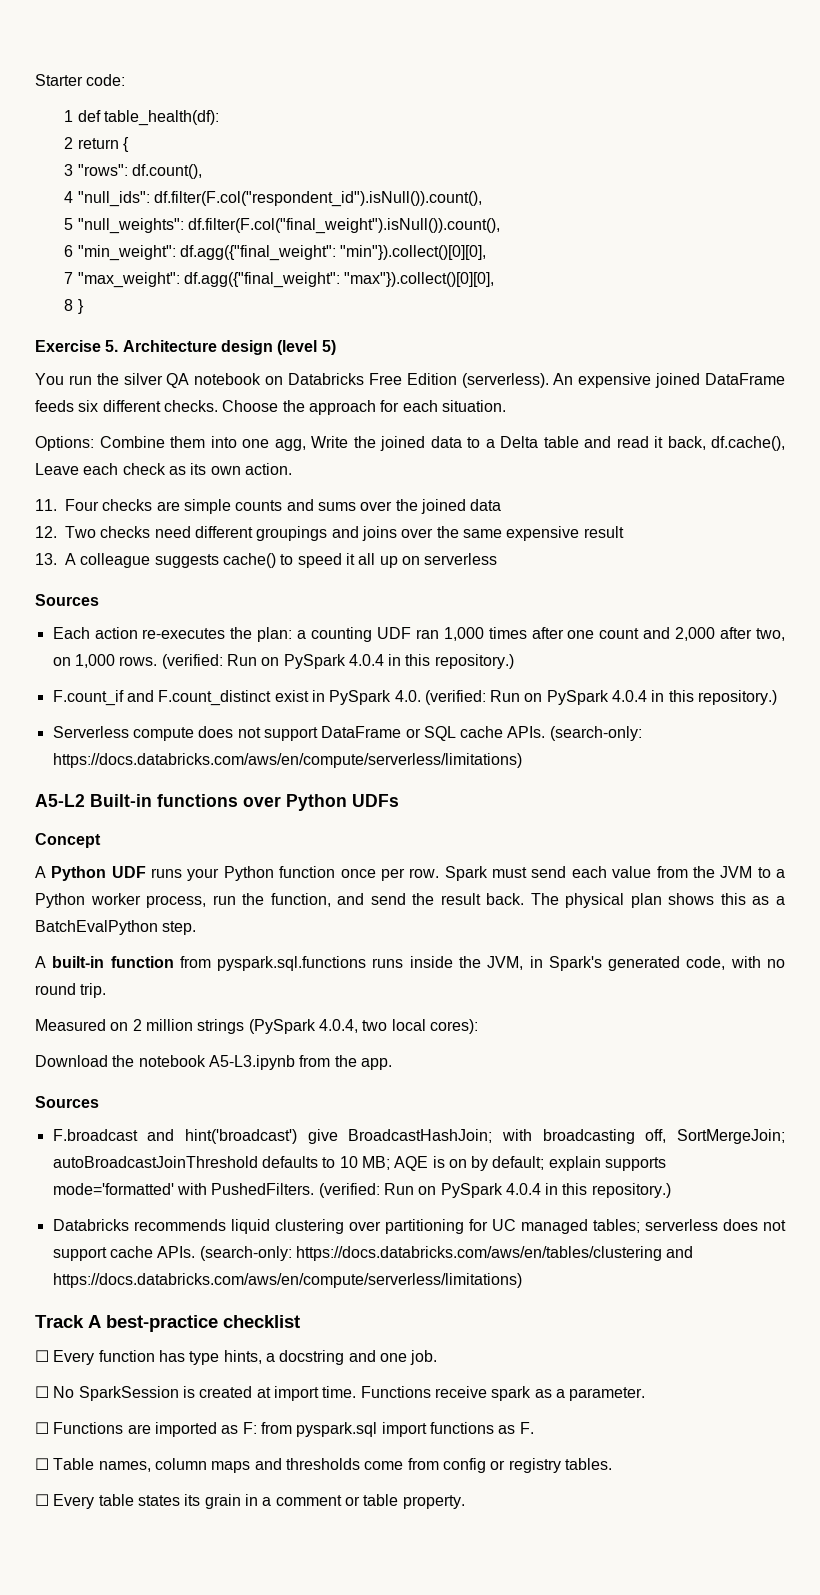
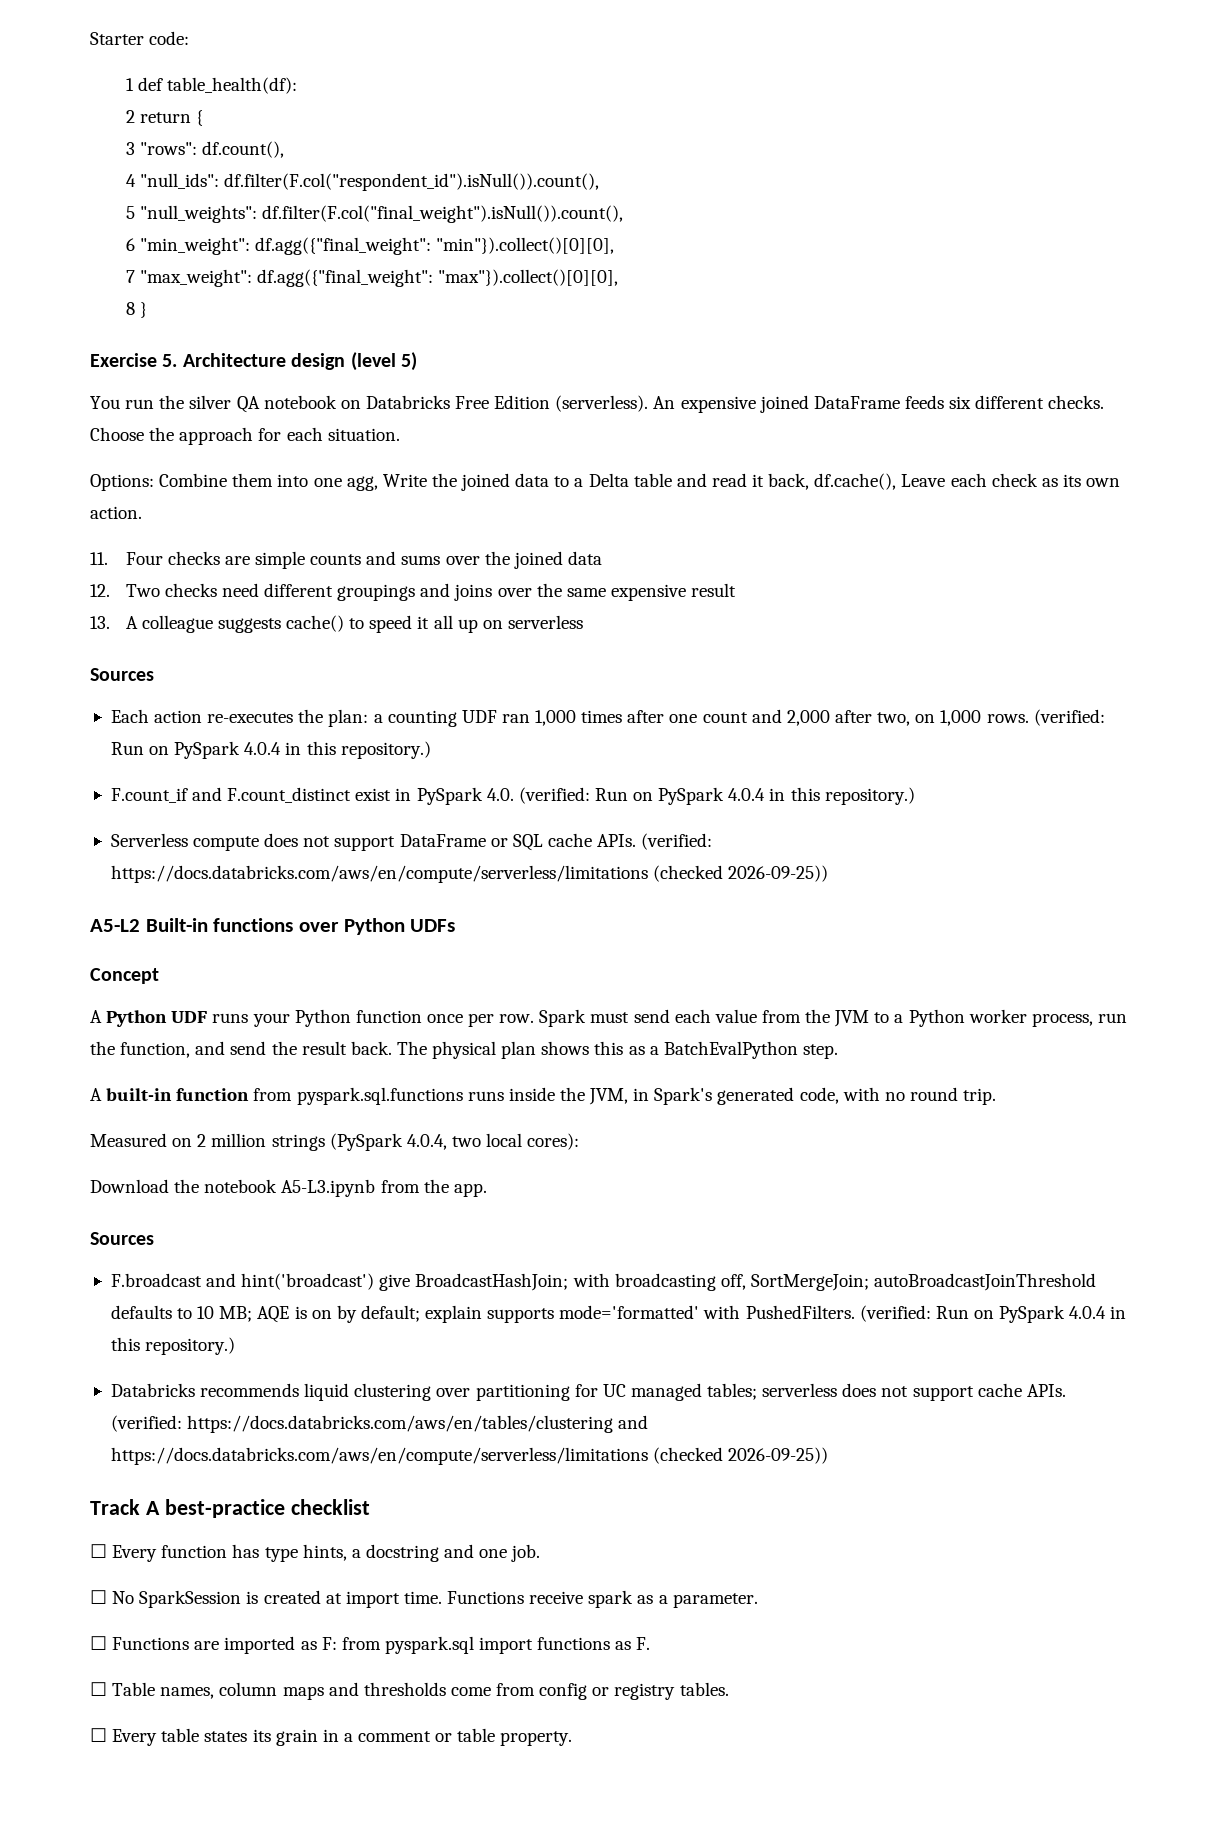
[549,726,642,741] [52,753,522,768] (search-only: https://docs.databricks.com/aws/en/compute/serverless/limitations) -> [641,833,713,850] [110,865,829,883] (verified: https://docs.databricks.com/aws/en/compute/serverless/limitations (checked 2026-09-25))
[199,1246,292,1261] (search-only: -> [110,1415,182,1432] (verified:
[52,1273,522,1288] https://docs.databricks.com/aws/en/compute/serverless/limitations) -> [110,1447,829,1465] https://docs.databricks.com/aws/en/compute/serverless/limitations (checked 2026-09-25))

